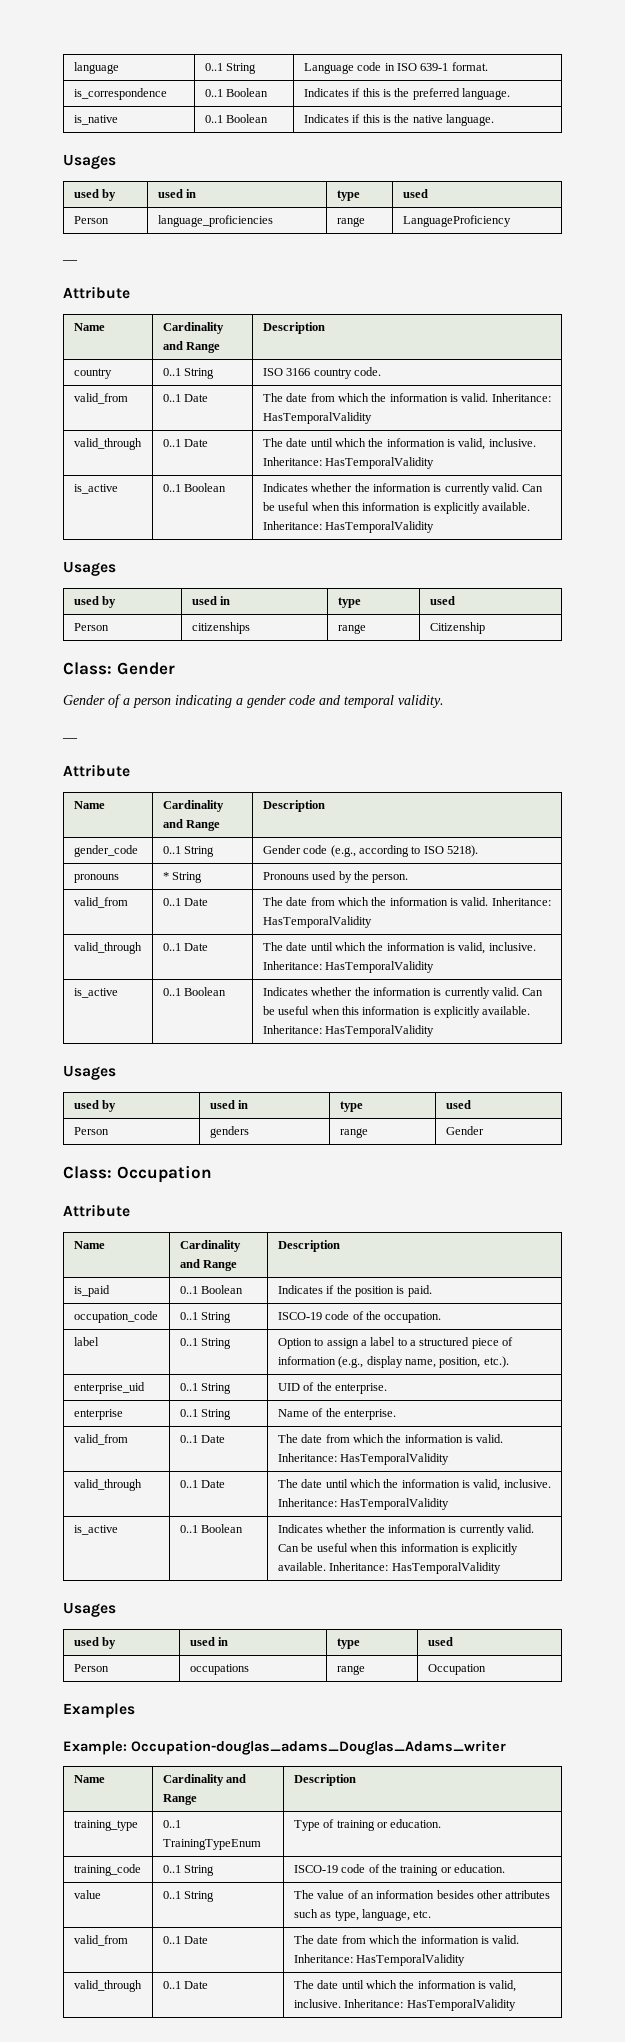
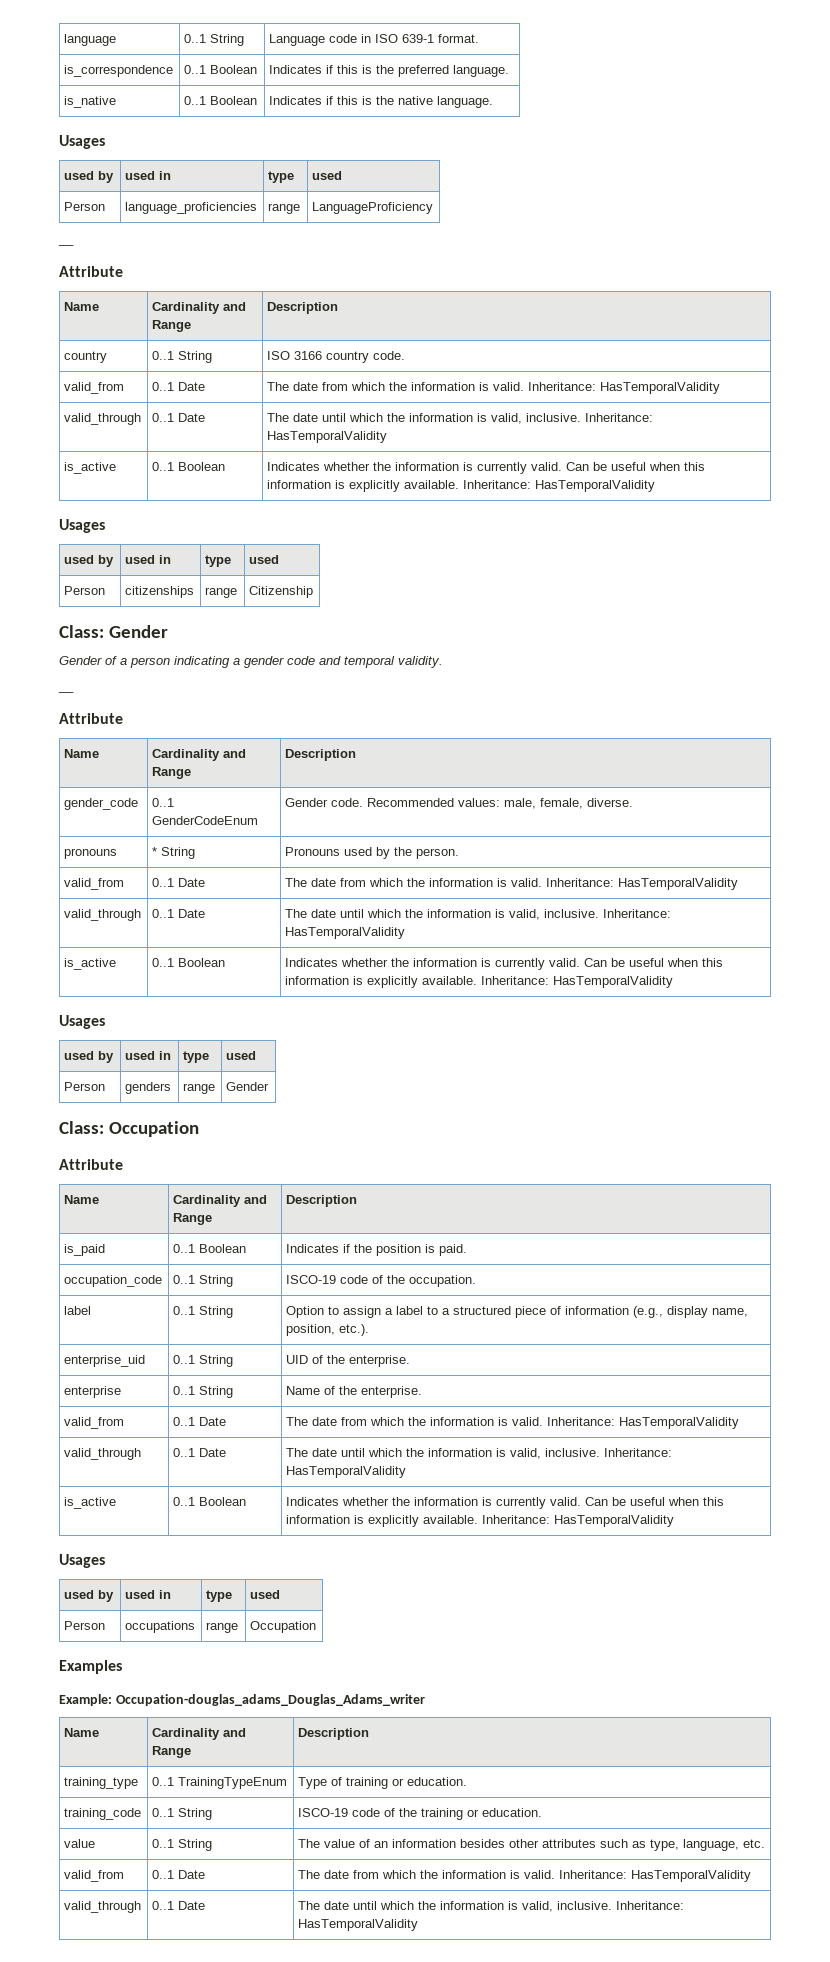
[184,846,215,857] [262,845,479,857] String | Gender code (e.g., according to ISO 5218). -> [152,816,259,825] [285,798,634,809] GenderCodeEnum | Gender code. Recommended values: male, female, diverse.

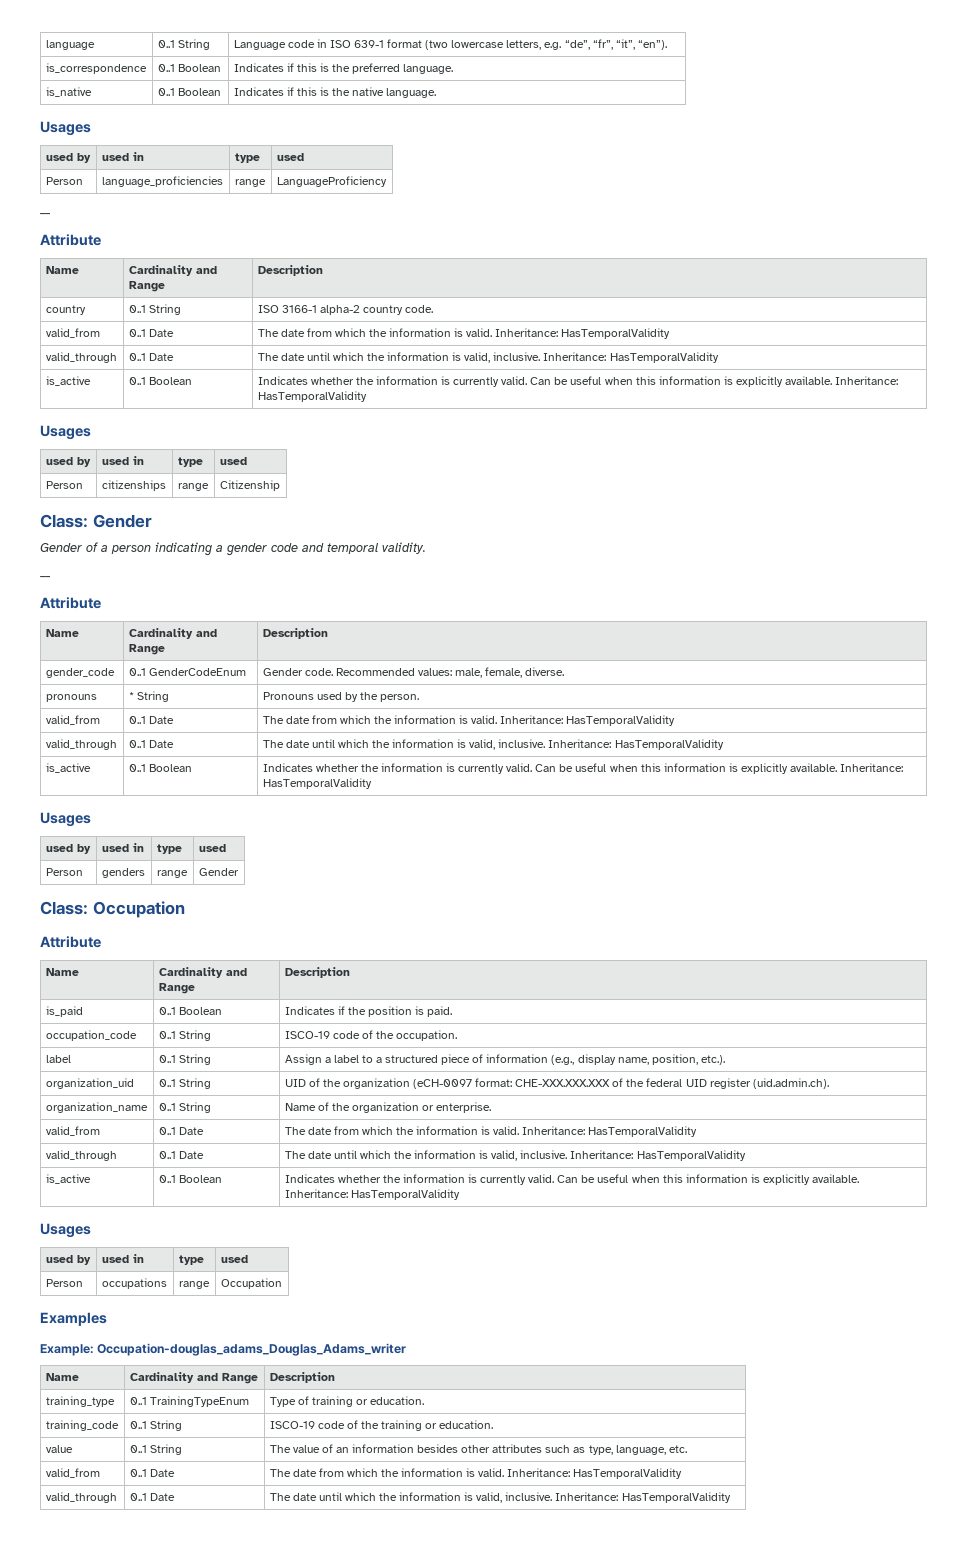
[438,34,480,43] format. -> [387,39,667,50] format (two lowercase letters, e.g. “de”, “fr”, “it”, “en”).
[294,351,323,360] 3166 -> [281,305,360,315] 3166-1 alpha-2
[286,1306,382,1318] Option to assign -> [284,1054,322,1065] Assign
[64,1355,146,1367] enterprise_uid -> [45,1078,134,1089] organization_uid
[349,1355,411,1367] [64,1386,122,1398] enterprise. // enterprise -> [342,1078,829,1089] [45,1102,148,1113] organization (eCH-0097 format: CHE-XXX.XXX.XXX of the federal UID register (uid.admin.ch). // organization_name
(358, 1390) none -> [351,1102,434,1113] organization or

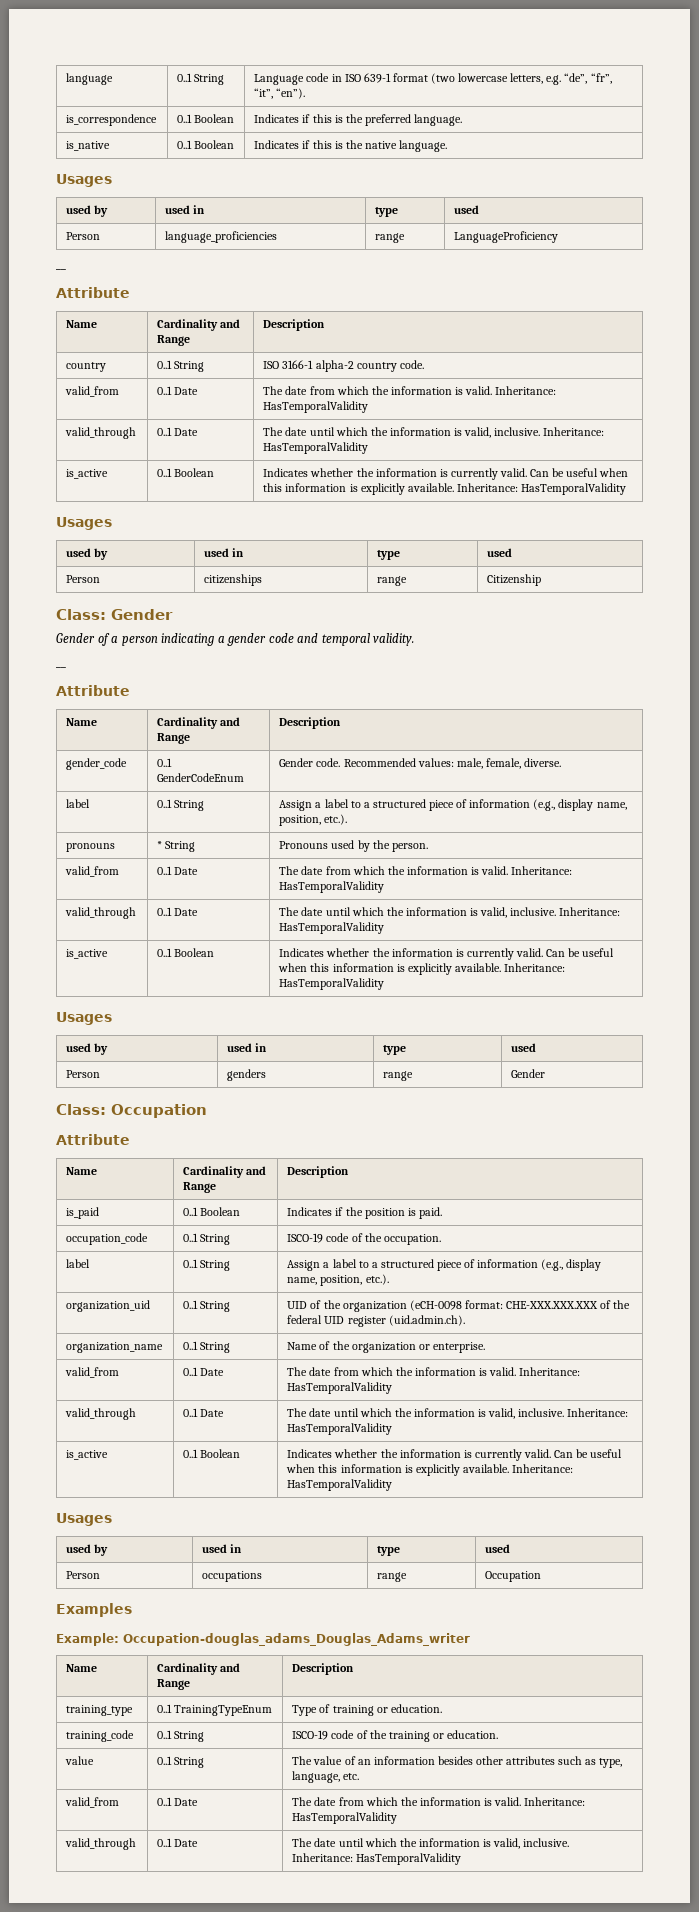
(565, 671) none -> [66,799,91,808] [157,799,205,811] [279,799,627,811] [279,814,348,826] // label | 0..1 String | Assign a label to a structured piece of information (e.g., display name, position, etc.).
[412,1079,472,1089] (eCH-0097 -> [409,1300,462,1311] (eCH-0098

